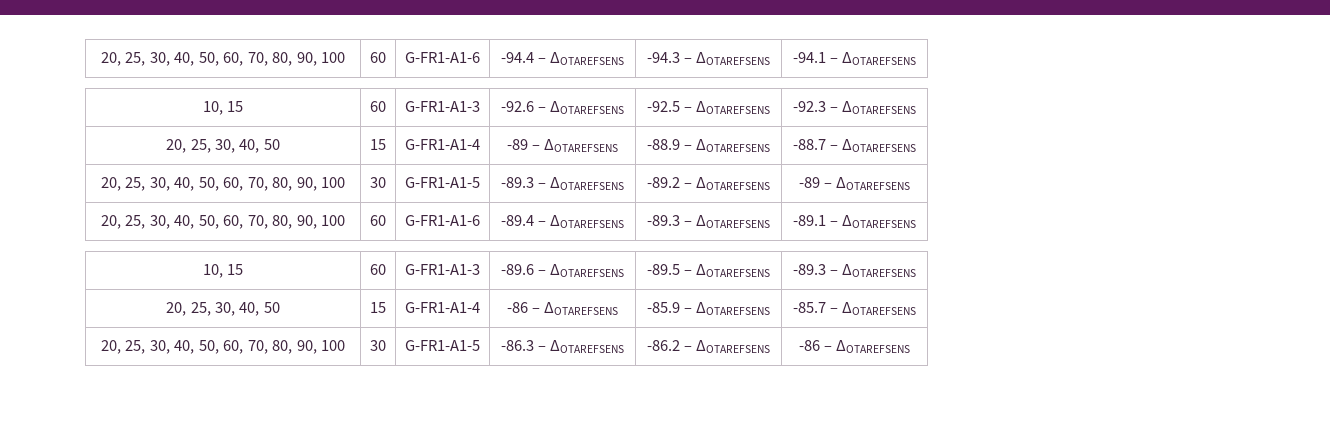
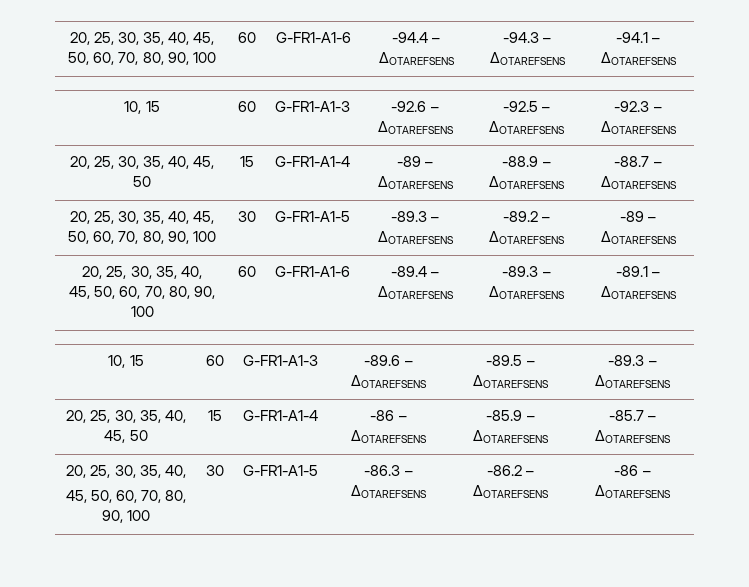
[100,52,195,66] 20, 25, 30, 40, -> [69,32,215,45] 20, 25, 30, 35, 40, 45,
[239,139,260,153] 40, -> [143,156,215,169] 35, 40, 45,
[174,177,195,191] 40, -> [143,211,215,224] 35, 40, 45,
[174,215,195,229] 40, -> [155,266,202,279] [69,286,91,299] 35, 40, // 45,
[239,302,260,316] 40, -> [139,410,186,423] [104,430,126,443] 35, 40, 45,
[174,340,195,354] 40, -> [139,465,186,478] [65,490,87,503] 35, 40, // 45,

